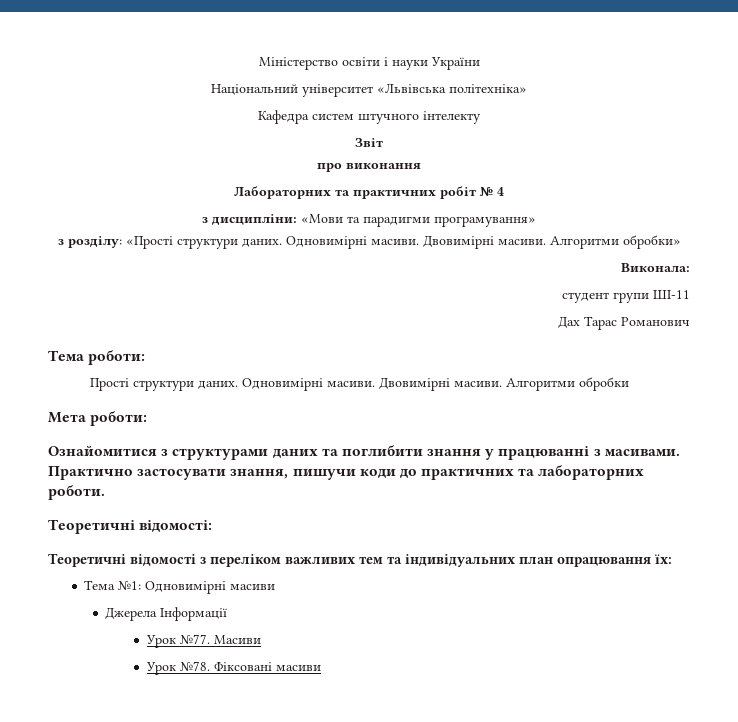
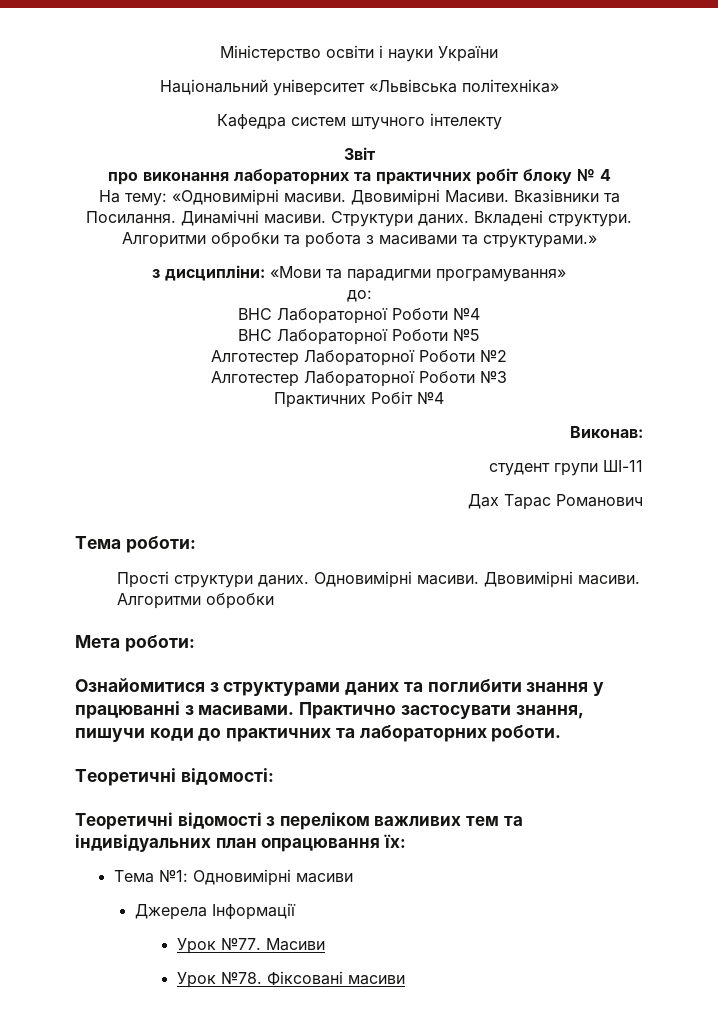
[234,186,331,199] // Лабораторних -> [233,169,349,185] лабораторних
(476, 192) none -> [522,169,572,184] блоку
(504, 191) none -> [98,189,620,206] [86,210,632,227] [121,232,597,248] // На тему: «Одновимірні масиви. Двовимірні Масиви. Вказівники та Посилання. Динамічні масиви. Структури даних. Вкладені структури. Алгоритми обробки та робота з масивами та структурами.»
[57,235,681,249] [621,263,690,272] з розділу: «Прості структури даних. Одновимірні масиви. Двовимірні масиви. Алгоритми обробки» // Виконала: -> [346,290,372,302] [238,308,480,324] [238,329,480,345] [211,350,507,366] [211,371,507,387] [274,391,444,408] [570,426,643,438] до: // ВНС Лабораторної Роботи №4 // ВНС Лабораторної Роботи №5 // Алготестер Лабораторної Роботи №2 // Алготестер Лабораторної Роботи №3 // Практичних Робіт №4 // Виконав:

